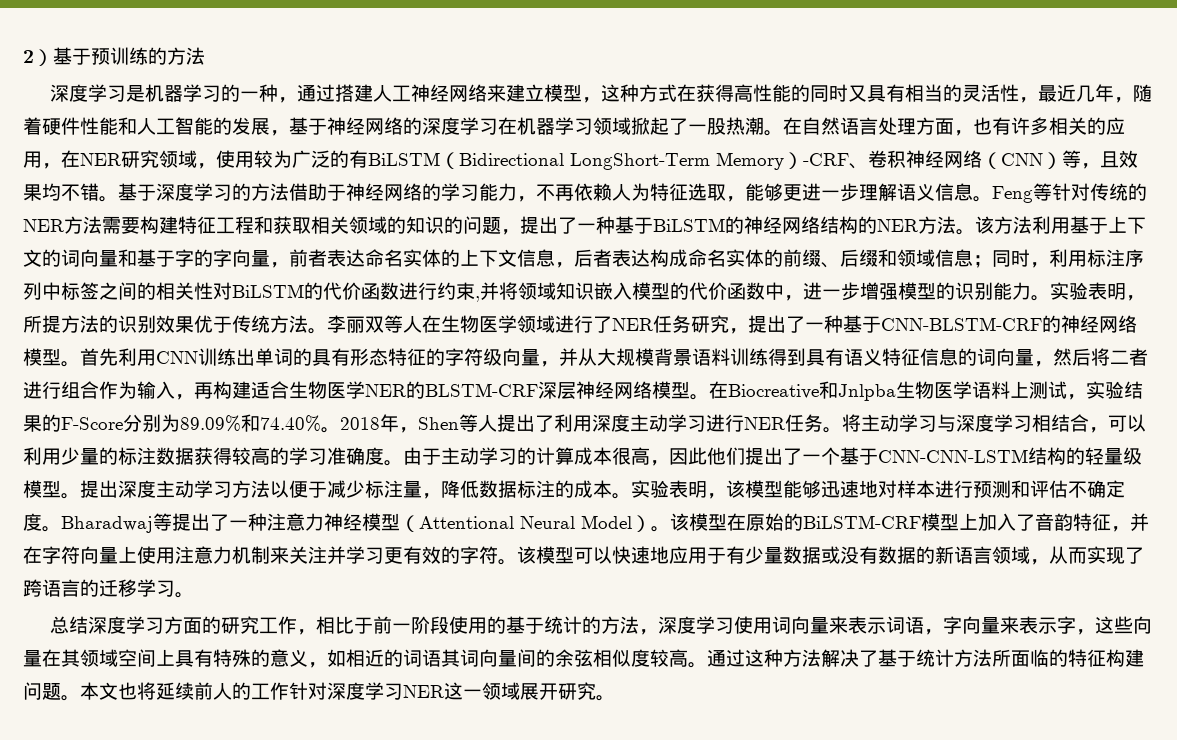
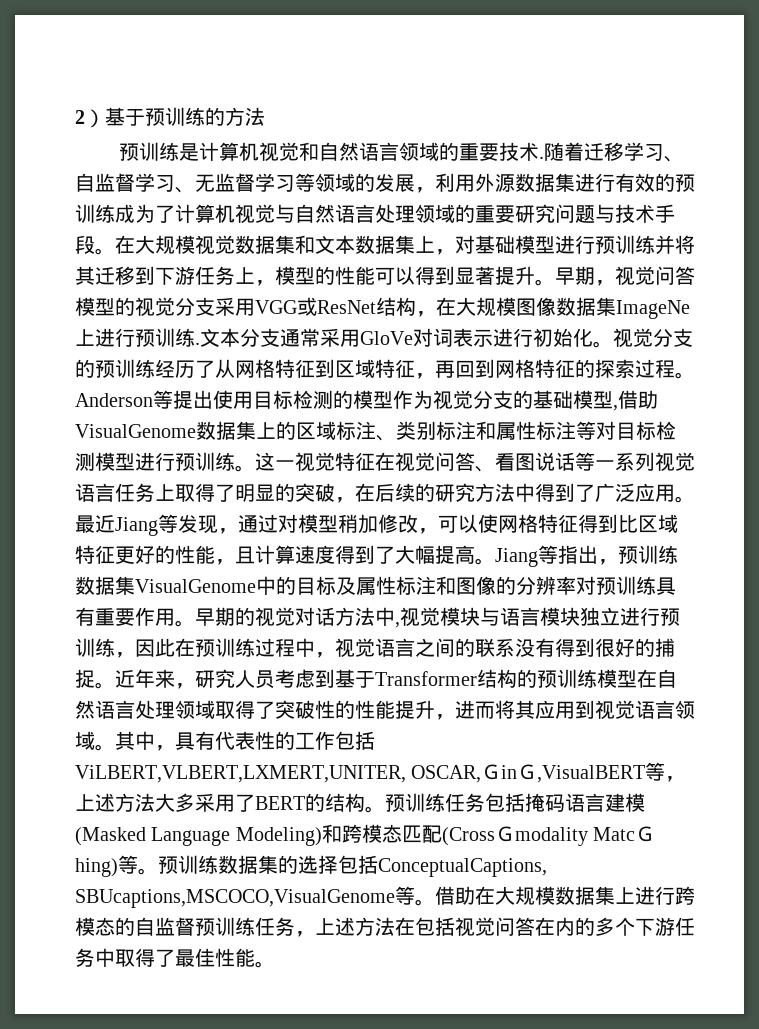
[49,84,1152,103] [23,117,1125,136] [23,150,1138,170] [23,183,1147,203] [23,216,1146,235] [23,249,1144,268] [23,282,1145,302] [23,315,1137,334] [23,348,1148,367] [23,381,1143,401] [23,414,1146,433] [23,447,1142,466] [23,480,1125,499] [23,513,1149,533] [23,546,1144,565] [23,579,194,598] [49,616,1152,635] [23,649,1144,668] [23,682,596,701] 深度学习是机器学习的一种，通过搭建人工神经网络来建立模型，这种方式在获得高性能的同时又具有相当的灵活性，最近几年，随着硬件性能和人工智能的发展，基于神经网络的深度学习在机器学习领域掀起了一股热潮。在自然语言处理方面，也有许多相关的应用，在NER研究领域，使用较为广泛的有BiLSTM（Bidirectional LongShort-Term Memory）-CRF、卷积神经网络（CNN）等，且效果均不错。基于深度学习的方法借助于神经网络的学习能力，不再依赖人为特征选取，能够更进一步理解语义信息。Feng等针对传统的NER方法需要构建特征工程和获取相关领域的知识的问题，提出了一种基于BiLSTM的神经网络结构的NER方法。该方法利用基于上下文的词向量和基于字的字向量，前者表达命名实体的上下文信息，后者表达构成命名实体的前缀、后缀和领域信息；同时，利用标注序列中标签之间的相关性对BiLSTM的代价函数进行约束,并将领域知识嵌入模型的代价函数中，进一步增强模型的识别能力。实验表明，所提方法的识别效果优于传统方法。李丽双等人在生物医学领域进行了NER任务研究，提出了一种基于CNN-BLSTM-CRF的神经网络模型。首先利用CNN训练出单词的具有形态特征的字符级向量，并从大规模背景语料训练得到具有语义特征信息的词向量，然后将二者进行组合作为输入，再构建适合生物医学NER的BLSTM-CRF深层神经网络模型。在Biocreative和Jnlpba生物医学语料上测试，实验结果的F-Score分别为89.09%和74.40%。2018年，Shen等人提出了利用深度主动学习进行NER任务。将主动学习与深度学习相结合，可以利用少量的标注数据获得较高的学习准确度。由于主动学习的计算成本很高，因此他们提出了一个基于CNN-CNN-LSTM结构的轻量级模型。提出深度主动学习方法以便于减少标注量，降低数据标注的成本。实验表明，该模型能够迅速地对样本进行预测和评估不确定度。Bharadwaj等提出了一种注意力神经模型（Attentional Neural Model）。该模型在原始的BiLSTM-CRF模型上加入了音韵特征，并在字符向量上使用注意力机制来关注并学习更有效的字符。该模型可以快速地应用于有少量数据或没有数据的新语言领域，从而实现了跨语言的迁移学习。 // 总结深度学习方面的研究工作，相比于前一阶段使用的基于统计的方法，深度学习使用词向量来表示词语，字向量来表示字，这些向量在其领域空间上具有特殊的意义，如相近的词语其词向量间的余弦相似度较高。通过这种方法解决了基于统计方法所面临的特征构建问题。本文也将延续前人的工作针对深度学习NER这一领域展开研究 -> [119,142,685,162] [75,173,695,193] [75,204,675,224] [75,235,695,255] [75,266,695,286] [75,297,690,319] [75,328,693,348] [75,359,695,379] [75,390,658,411] [75,421,676,441] [75,452,695,472] [75,483,695,503] [75,514,678,536] [75,545,678,567] [75,576,676,595] [75,607,680,628] [75,638,675,658] [75,669,677,689] [75,700,695,720] [75,731,375,751] [75,762,686,783] [75,793,645,813] [75,824,656,846] [75,855,547,877] [75,886,695,908] [75,917,695,937] [75,948,255,967] 预训练是计算机视觉和自然语言领域的重要技术.随着迁移学习、自监督学习、无监督学习等领域的发展，利用外源数据集进行有效的预训练成为了计算机视觉与自然语言处理领域的重要研究问题与技术手段。在大规模视觉数据集和文本数据集上，对基础模型进行预训练并将其迁移到下游任务上，模型的性能可以得到显著提升。早期，视觉问答模型的视觉分支采用VGG或ResNet结构，在大规模图像数据集ImageNe上进行预训练.文本分支通常采用GloVe对词表示进行初始化。视觉分支的预训练经历了从网格特征到区域特征，再回到网格特征的探索过程。Anderson等提出使用目标检测的模型作为视觉分支的基础模型,借助VisualGenome数据集上的区域标注、类别标注和属性标注等对目标检测模型进行预训练。这一视觉特征在视觉问答、看图说话等一系列视觉语言任务上取得了明显的突破，在后续的研究方法中得到了广泛应用。最近Jiang等发现，通过对模型稍加修改，可以使网格特征得到比区域特征更好的性能，且计算速度得到了大幅提高。Jiang等指出，预训练数据集VisualGenome中的目标及属性标注和图像的分辨率对预训练具有重要作用。早期的视觉对话方法中,视觉模块与语言模块独立进行预训练，因此在预训练过程中，视觉语言之间的联系没有得到很好的捕捉。近年来，研究人员考虑到基于Transformer结构的预训练模型在自然语言处理领域取得了突破性的性能提升，进而将其应用到视觉语言领域。其中，具有代表性的工作包括ViLBERT,VLBERT,LXMERT,UNITER, OSCAR,ＧinＧ,VisualBERT等，上述方法大多采用了BERT的结构。预训练任务包括掩码语言建模(Masked Language Modeling)和跨模态匹配(CrossＧmodality MatcＧhing)等。预训练数据集的选择包括ConceptualCaptions, SBUcaptions,MSCOCO,VisualGenome等。借助在大规模数据集上进行跨模态的自监督预训练任务，上述方法在包括视觉问答在内的多个下游任务中取得了最佳性能

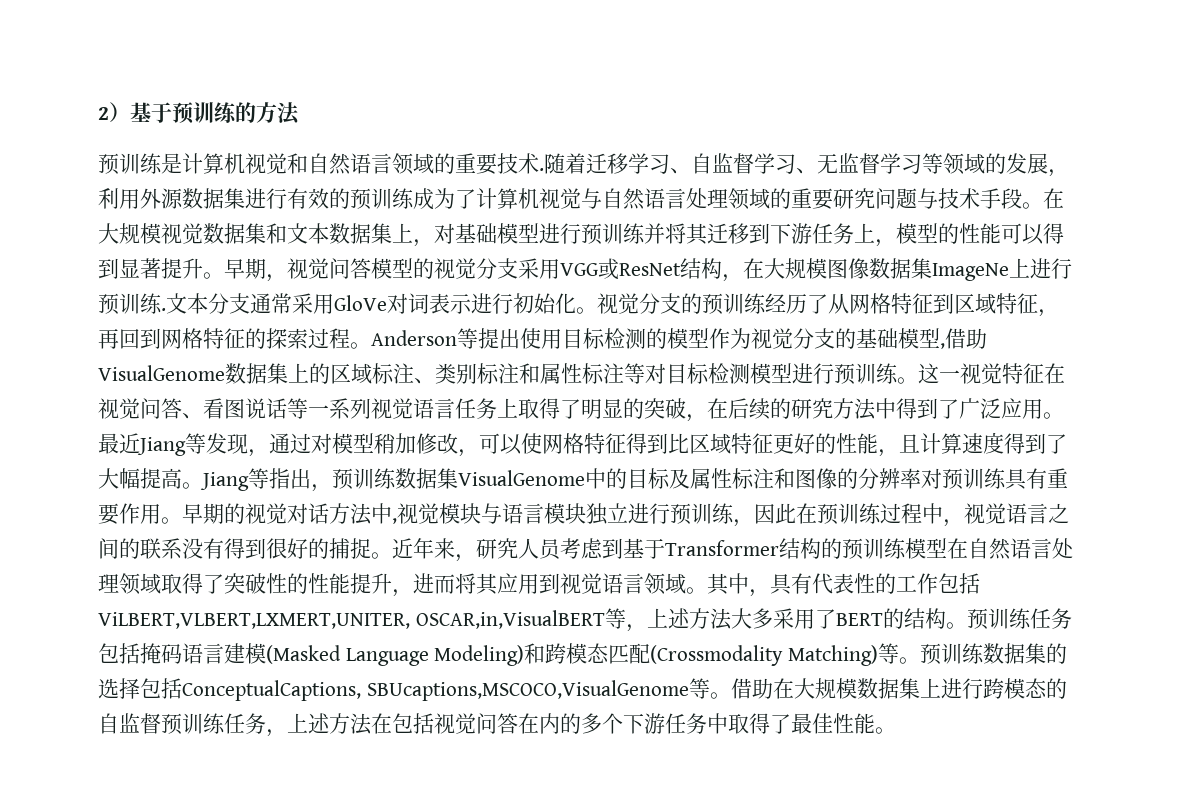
[411,764,646,783] OSCAR,ＧinＧ,VisualBERT -> [415,610,605,629] OSCAR,in,VisualBERT
[441,826,656,846] [75,858,118,877] (CrossＧmodality MatcＧhing) -> [650,645,879,666] (Crossmodality Matching)

